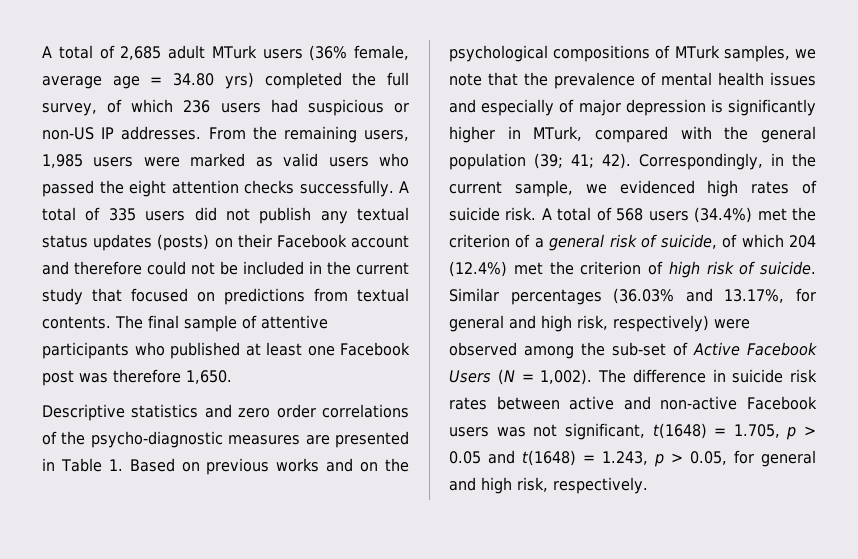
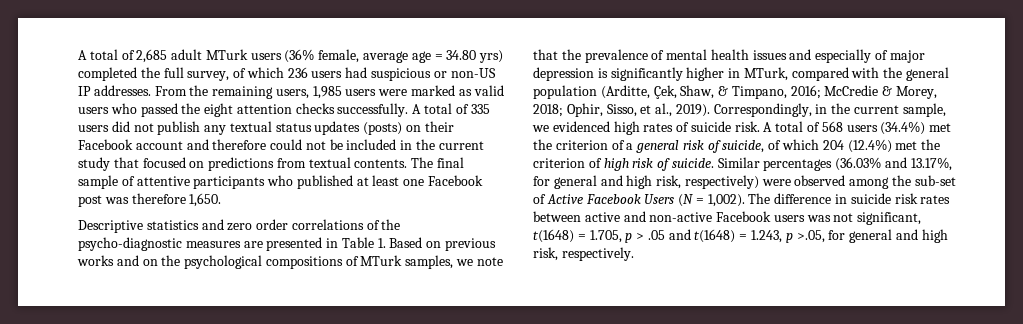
[534,153,631,169] (39; 41; 42). -> [600,85,938,99] [533,103,710,117] (Arditte, Çek, Shaw, & Timpano, 2016; McCredie & Morey, 2018; Ophir, Sisso, et al., 2019).
[449,451,481,464] 0.05 -> [647,230,665,240] .05
[671,451,727,465] > 0.05, -> [796,230,825,243] >.05,

